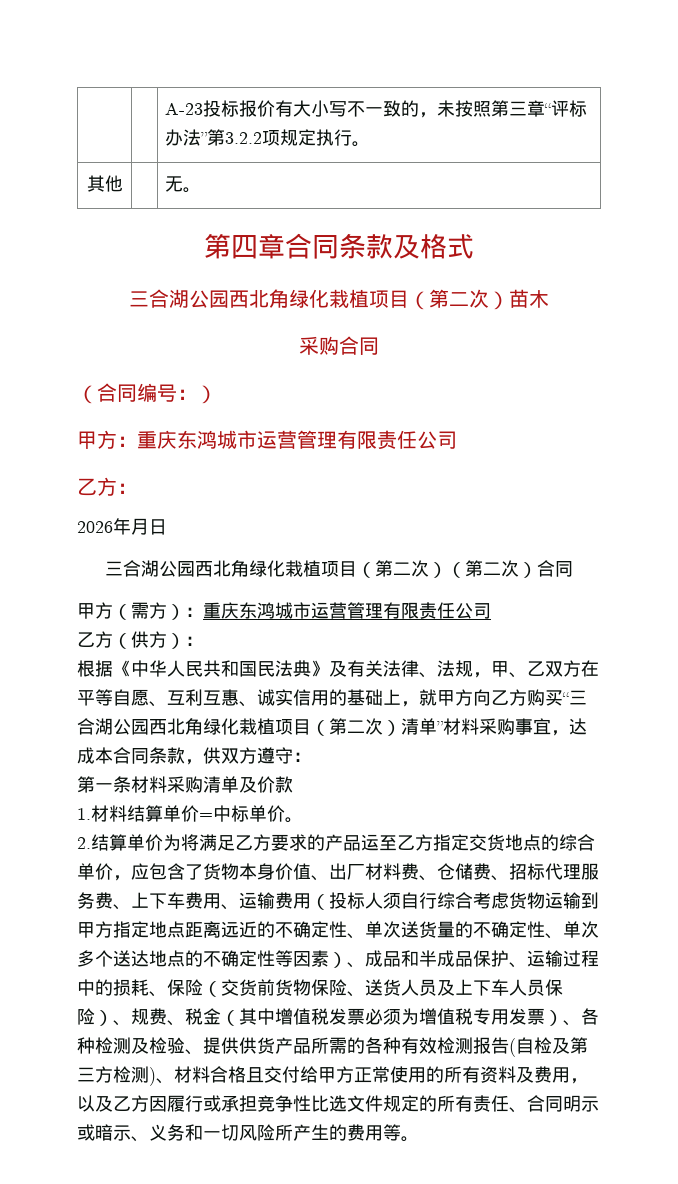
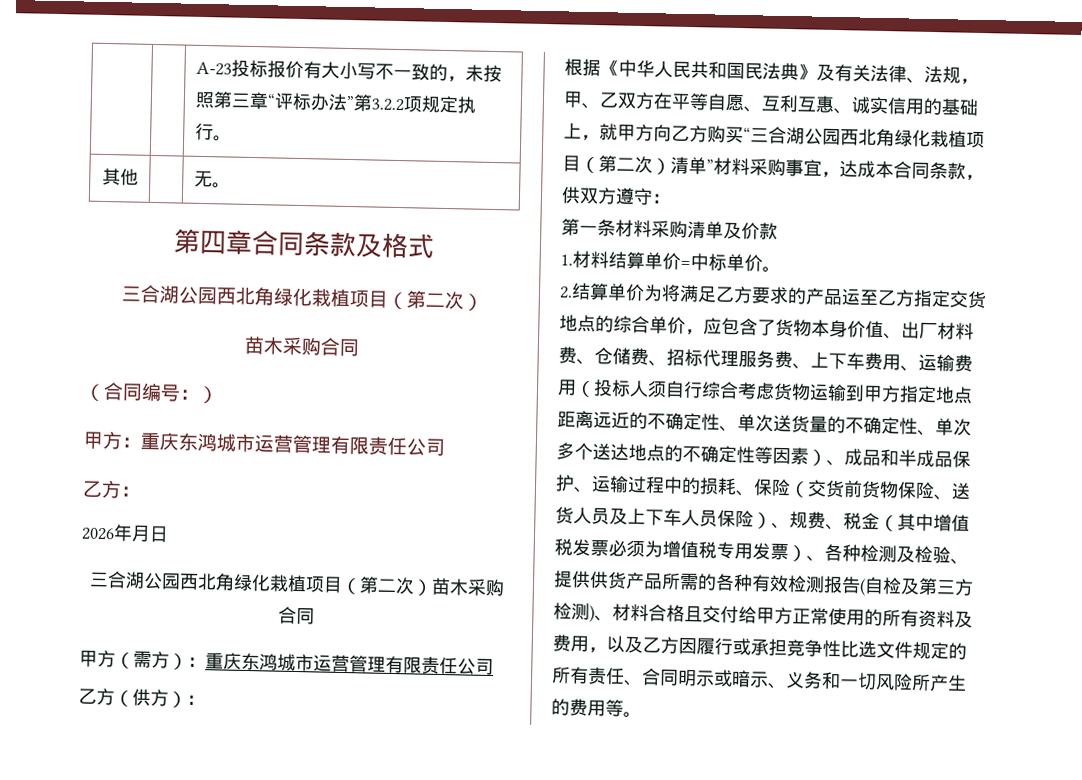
[509,289,549,308] 苗木 // -> [243,335,284,355] // 苗木
[447,560,537,578] （第二次） -> [430,577,505,597] 苗木采购

